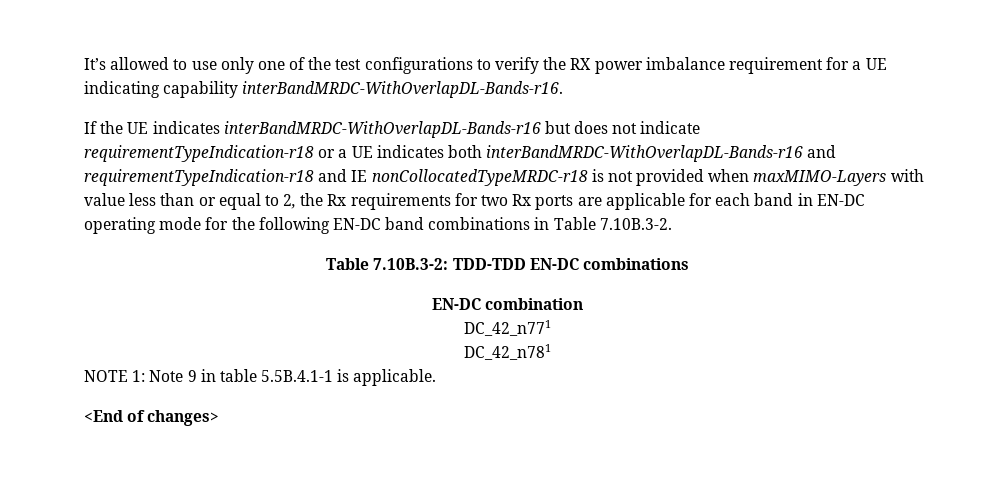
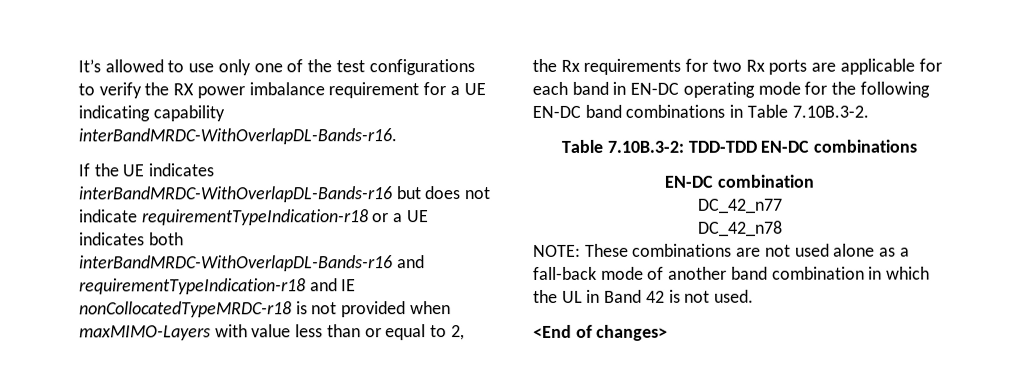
[464,320,551,336] [464,344,551,360] [84,369,437,386] DC_42_n771 // DC_42_n781 // NOTE 1: Note 9 in table 5.5B.4.1-1 is applicable. -> [697,198,783,214] [697,220,783,237] [533,243,910,257] [533,266,931,280] [533,289,755,303] DC_42_n77 // DC_42_n78 // NOTE: These combinations are not used alone as a fall-back mode of another band combination in which the UL in Band 42 is not used.

